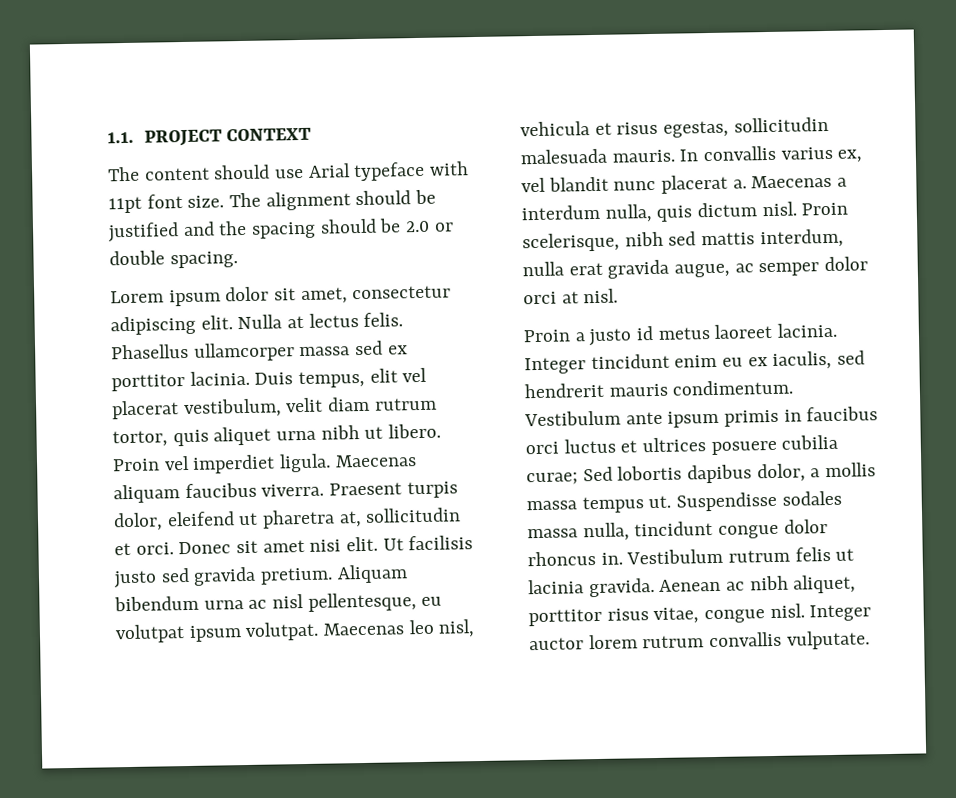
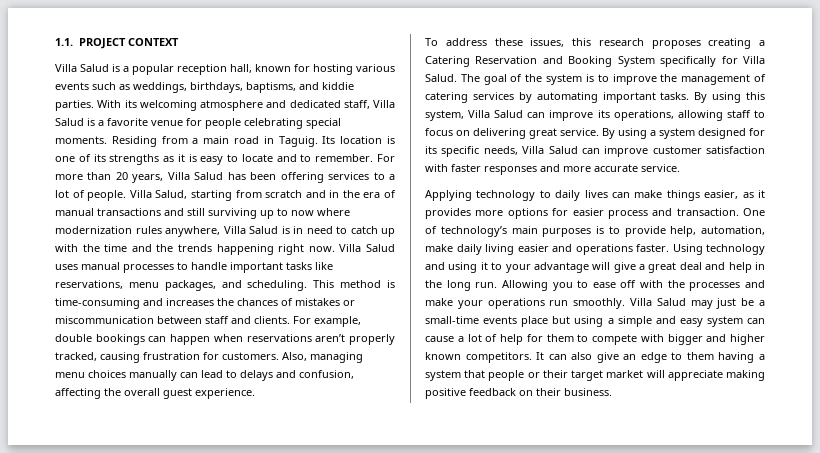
[107,161,470,182] [108,189,437,214] [107,218,454,243] [109,250,238,269] [110,285,452,307] [110,312,404,336] [111,340,408,362] [111,367,428,392] [111,396,437,420] [112,423,442,448] [112,453,417,474] [113,481,458,504] [113,507,462,532] [114,535,474,556] [113,564,408,589] [114,592,443,612] [115,619,476,644] [520,116,829,138] [520,145,864,165] [521,174,848,194] [521,201,849,223] [522,228,844,253] [522,256,869,279] [523,288,619,305] [523,322,838,347] [524,350,866,375] [524,379,794,399] [524,406,879,428] [525,434,839,456] [526,462,877,486] [526,490,842,514] [527,519,828,542] [527,546,855,567] [528,574,857,598] [528,603,872,627] [529,630,870,651] The content should use Arial typeface with 11pt font size. The alignment should be justified and the spacing should be 2.0 or double spacing. // Lorem ipsum dolor sit amet, consectetur adipiscing elit. Nulla at lectus felis. Phasellus ullamcorper massa sed ex porttitor lacinia. Duis tempus, elit vel placerat vestibulum, velit diam rutrum tortor, quis aliquet urna nibh ut libero. Proin vel imperdiet ligula. Maecenas aliquam faucibus viverra. Praesent turpis dolor, eleifend ut pharetra at, sollicitudin et orci. Donec sit amet nisi elit. Ut facilisis justo sed gravida pretium. Aliquam bibendum urna ac nisl pellentesque, eu volutpat ipsum volutpat. Maecenas leo nisl, vehicula et risus egestas, sollicitudin malesuada mauris. In convallis varius ex, vel blandit nunc placerat a. Maecenas a interdum nulla, quis dictum nisl. Proin scelerisque, nibh sed mattis interdum, nulla erat gravida augue, ac semper dolor orci at nisl. // Proin a justo id metus laoreet lacinia. Integer tincidunt enim eu ex iaculis, sed hendrerit mauris condimentum. Vestibulum ante ipsum primis in faucibus orci luctus et ultrices posuere cubilia curae; Sed lobortis dapibus dolor, a mollis massa tempus ut. Suspendisse sodales massa nulla, tincidunt congue dolor rhoncus in. Vestibulum rutrum felis ut lacinia gravida. Aenean ac nibh aliquet, porttitor risus vitae, congue nisl. Integer auctor lorem rutrum convallis vulputate. -> [55,64,395,75] [55,82,354,93] [55,100,395,111] [55,118,341,129] [55,136,396,147] [55,154,396,165] [55,172,395,183] [55,190,396,201] [55,208,350,219] [55,226,395,237] [55,244,395,255] [55,262,333,273] [55,280,395,291] [55,298,355,309] [55,316,361,327] [55,334,395,345] [55,352,363,363] [55,370,354,381] [55,388,255,399] [425,38,765,49] [425,56,765,67] [425,74,766,85] [425,92,765,103] [425,110,765,121] [425,128,765,139] [425,146,765,157] [425,164,680,175] [425,190,765,201] [425,208,765,219] [425,226,765,237] [425,244,765,255] [425,262,765,273] [425,280,765,291] [425,298,765,309] [425,316,765,327] [425,334,765,345] [425,352,765,363] [425,370,765,381] [425,388,612,399] Villa Salud is a popular reception hall, known for hosting various events such as weddings, birthdays, baptisms, and kiddie parties. With its welcoming atmosphere and dedicated staff, Villa Salud is a favorite venue for people celebrating special moments. Residing from a main road in Taguig. Its location is one of its strengths as it is easy to locate and to remember. For more than 20 years, Villa Salud has been offering services to a lot of people. Villa Salud, starting from scratch and in the era of manual transactions and still surviving up to now where modernization rules anywhere, Villa Salud is in need to catch up with the time and the trends happening right now. Villa Salud uses manual processes to handle important tasks like reservations, menu packages, and scheduling. This method is time-consuming and increases the chances of mistakes or miscommunication between staff and clients. For example, double bookings can happen when reservations aren’t properly tracked, causing frustration for customers. Also, managing menu choices manually can lead to delays and confusion, affecting the overall guest experience. // To address these issues, this research proposes creating a Catering Reservation and Booking System specifically for Villa Salud. The goal of the system is to improve the management of catering services by automating important tasks. By using this system, Villa Salud can improve its operations, allowing staff to focus on delivering great service. By using a system designed for its specific needs, Villa Salud can improve customer satisfaction with faster responses and more accurate service. // Applying technology to daily lives can make things easier, as it provides more options for easier process and transaction. One of technology’s main purposes is to provide help, automation, make daily living easier and operations faster. Using technology and using it to your advantage will give a great deal and help in the long run. Allowing you to ease off with the processes and make your operations run smoothly. Villa Salud may just be a small-time events place but using a simple and easy system can cause a lot of help for them to compete with bigger and higher known competitors. It can also give an edge to them having a system that people or their target market will appreciate making positive feedback on their business.

